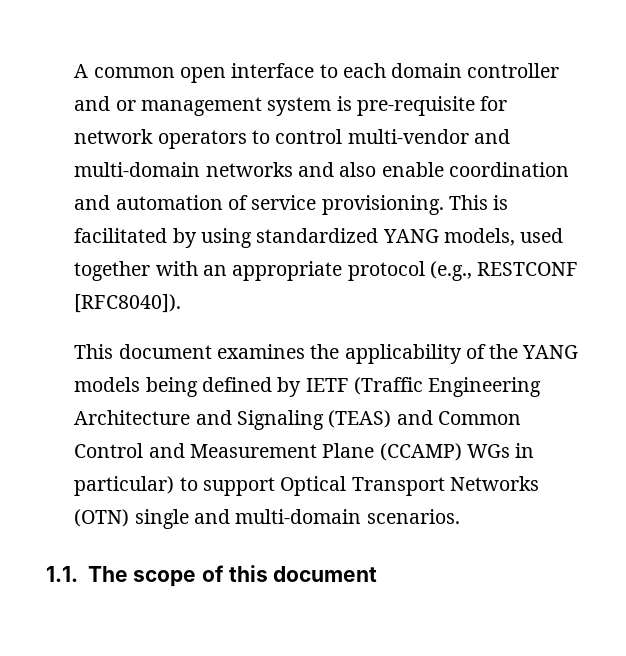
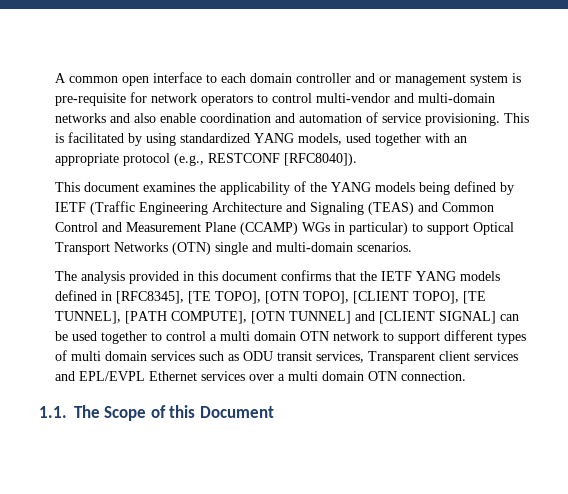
(460, 516) none -> [54,270,500,284] [54,290,486,304] [54,311,519,324] [54,330,526,344] [54,350,518,364] [54,371,466,381] // The analysis provided in this document confirms that the IETF YANG models defined in [RFC8345], [TE TOPO], [OTN TOPO], [CLIENT TOPO], [TE TUNNEL], [PATH COMPUTE], [OTN TUNNEL] and [CLIENT SIGNAL] can be used together to control a multi domain OTN network to support different types of multi domain services such as ODU transit services, Transparent client services and EPL/EVPL Ethernet services over a multi domain OTN connection.
[133,570,197,587] scope -> [104,406,147,421] Scope
[273,566,378,582] document -> [199,406,274,418] Document

